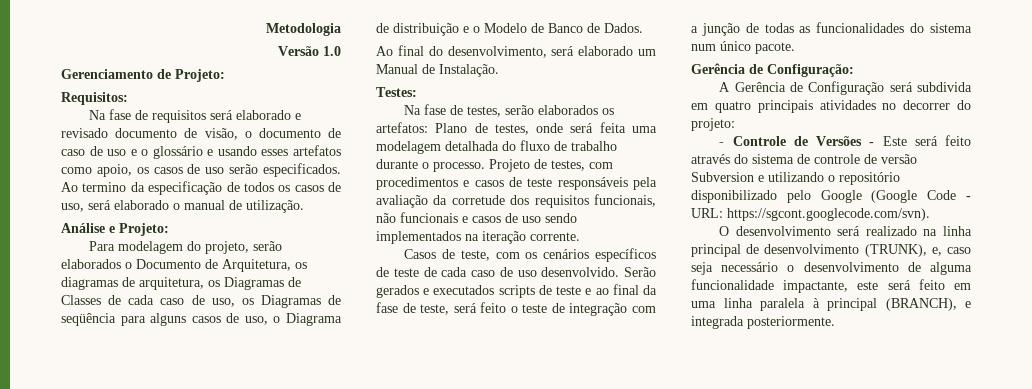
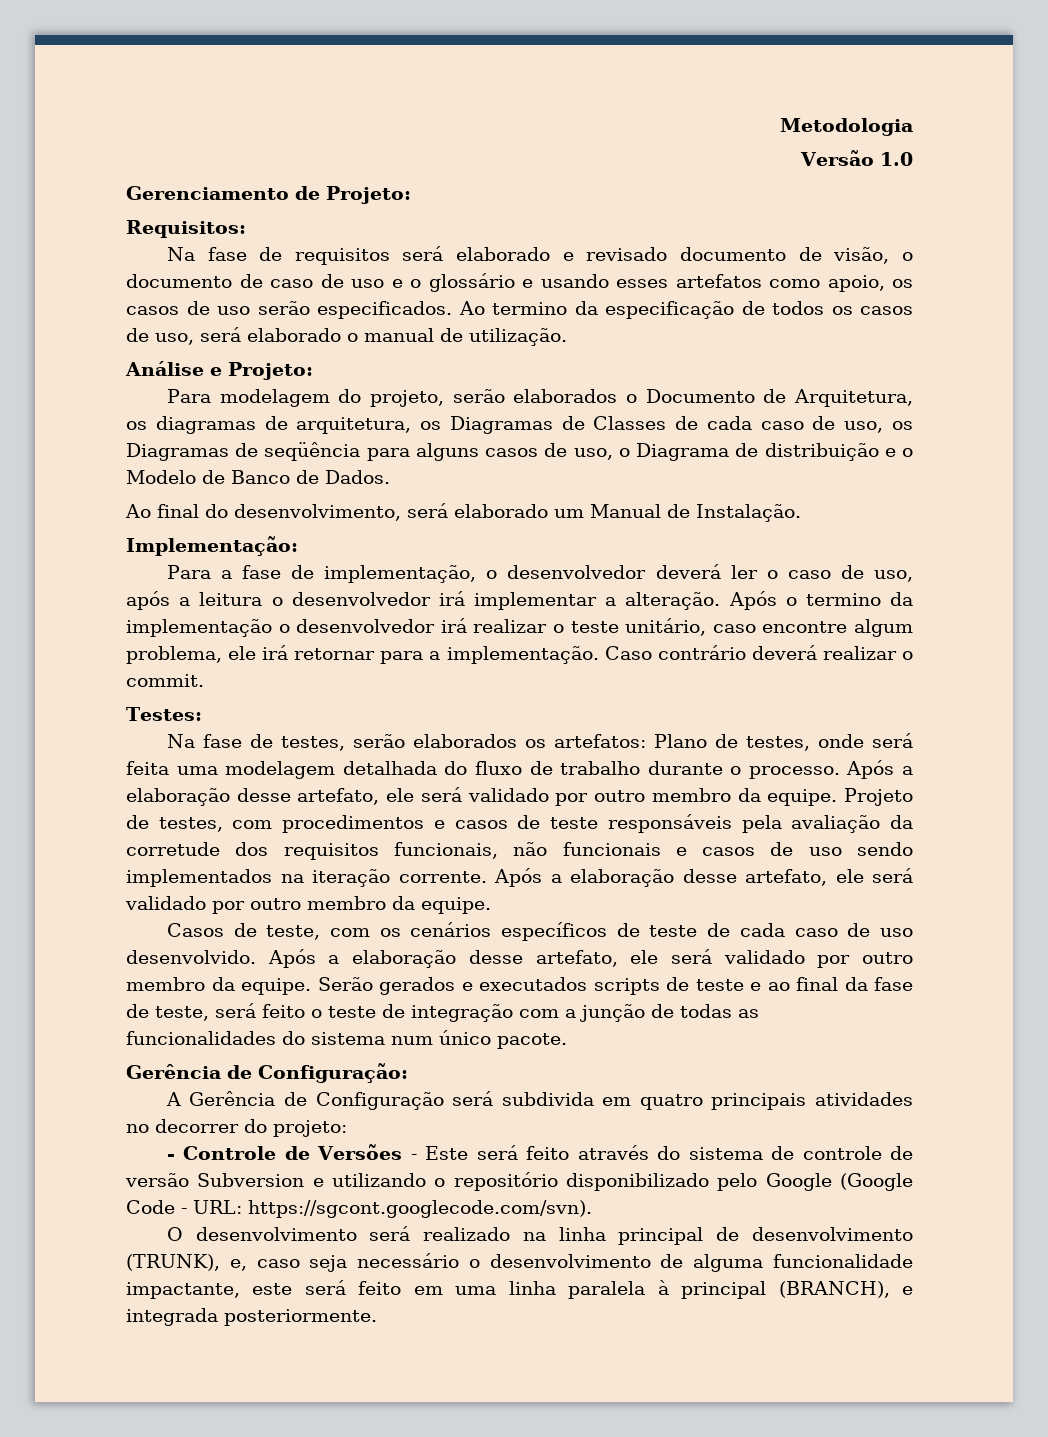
(499, 70) none -> [126,536,298,556] [166,564,913,583] [126,591,913,610] [126,618,914,637] [126,645,913,664] [126,674,204,687] // Implementação: // Para a fase de implementação, o desenvolvedor deverá ler o caso de uso, após a leitura o desenvolvedor irá implementar a alteração. Após o termino da implementação o desenvolvedor irá realizar o teste unitário, caso encontre algum problema, ele irá retornar para a implementação. Caso contrário deverá realizar o commit.
(485, 167) none -> [846,760,914,779] [126,787,838,806] Após a elaboração desse artefato, ele será validado por outro membro da equipe.
(580, 236) none -> [494,868,913,887] [125,896,491,914] Após a elaboração desse artefato, ele será validado por outro membro da equipe.
(620, 272) none -> [267,949,914,968] [126,977,311,995] Após a elaboração desse artefato, ele será validado por outro membro da equipe.

